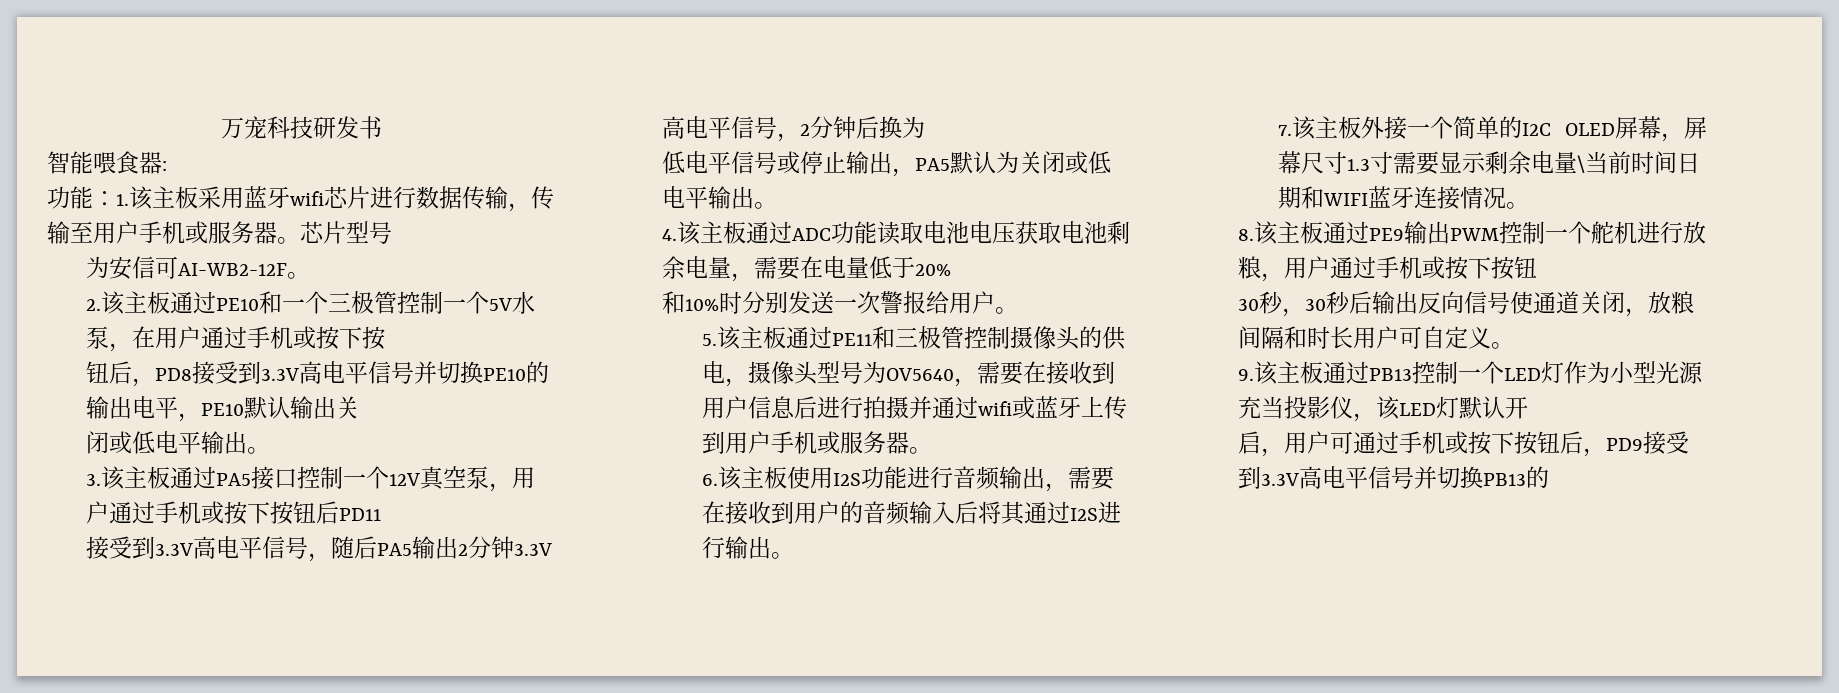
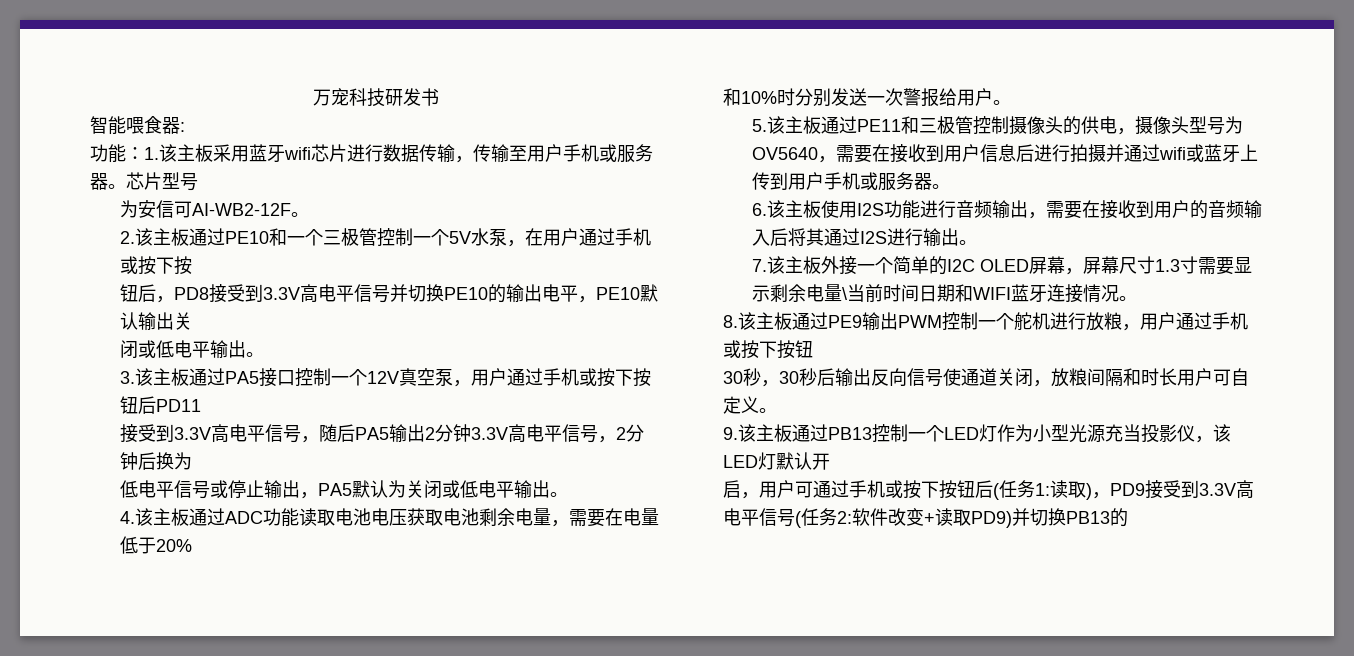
(1584, 442) none -> [992,480,1092,500] (任务1:读取)
(1415, 477) none -> [794,508,1012,528] (任务2:软件改变+读取PD9)

